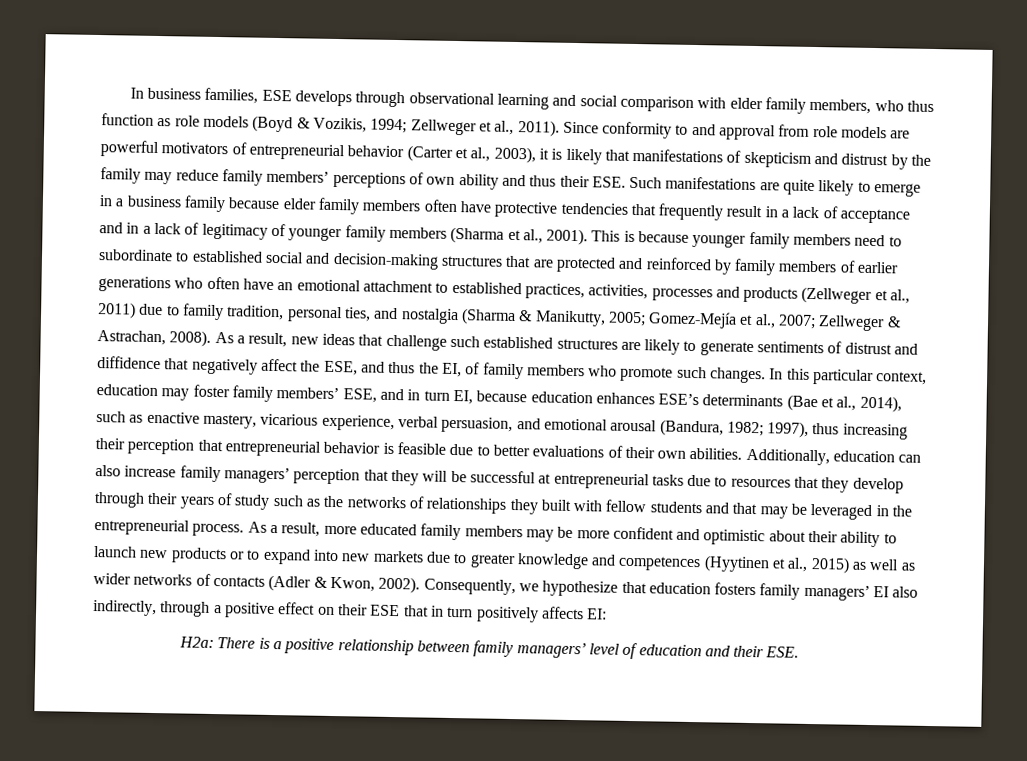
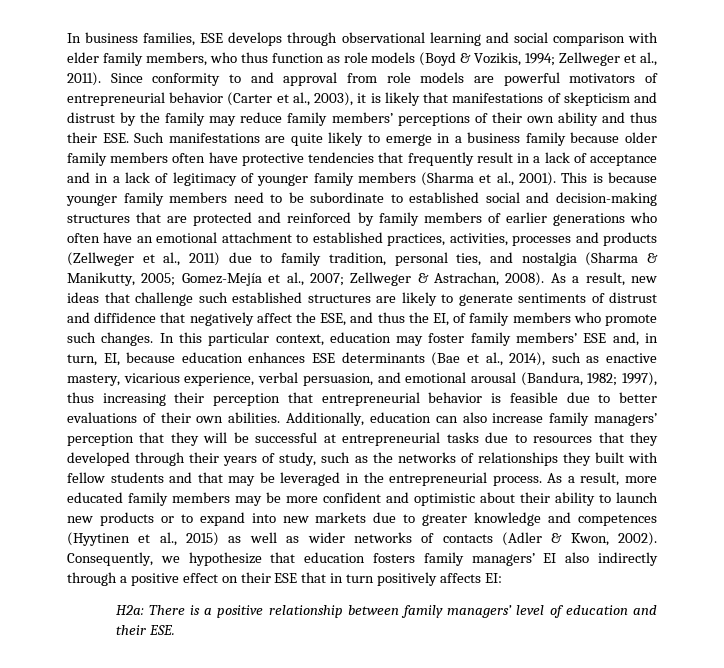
(424, 178) none -> [491,112,522,123] their
[282,198,317,210] elder -> [624,132,657,143] older
(902, 241) none -> [288,192,304,203] be
[342,388,450,403] ESE, and in turn -> [583,332,658,346] [67,354,97,366] ESE and, in turn,
[658,393,700,406] ESE’s -> [312,353,336,363] ESE
[852,477,904,494] develop -> [67,452,130,466] developed
[234,494,271,510] study -> [279,452,317,466] study,
[93,599,157,617] indirectly, -> [598,552,658,566] indirectly

